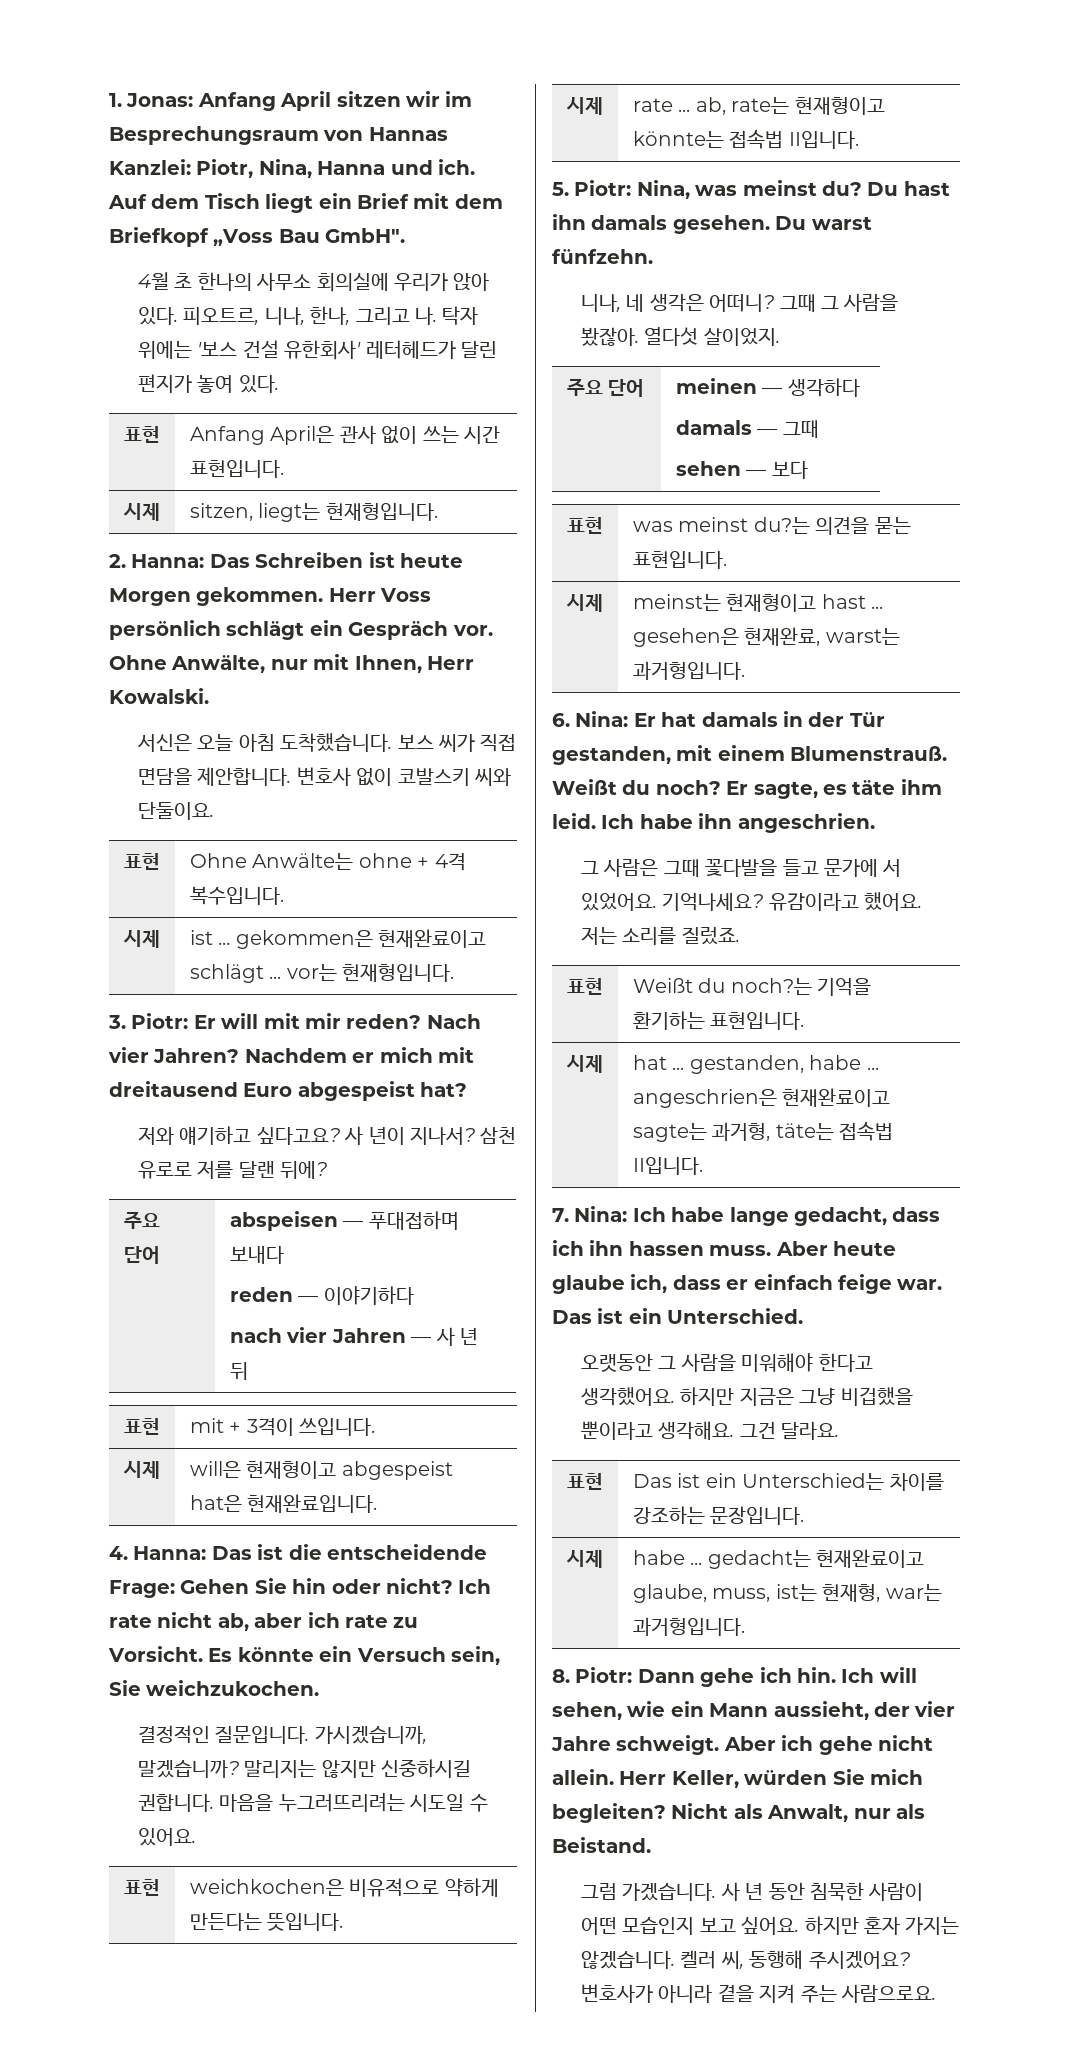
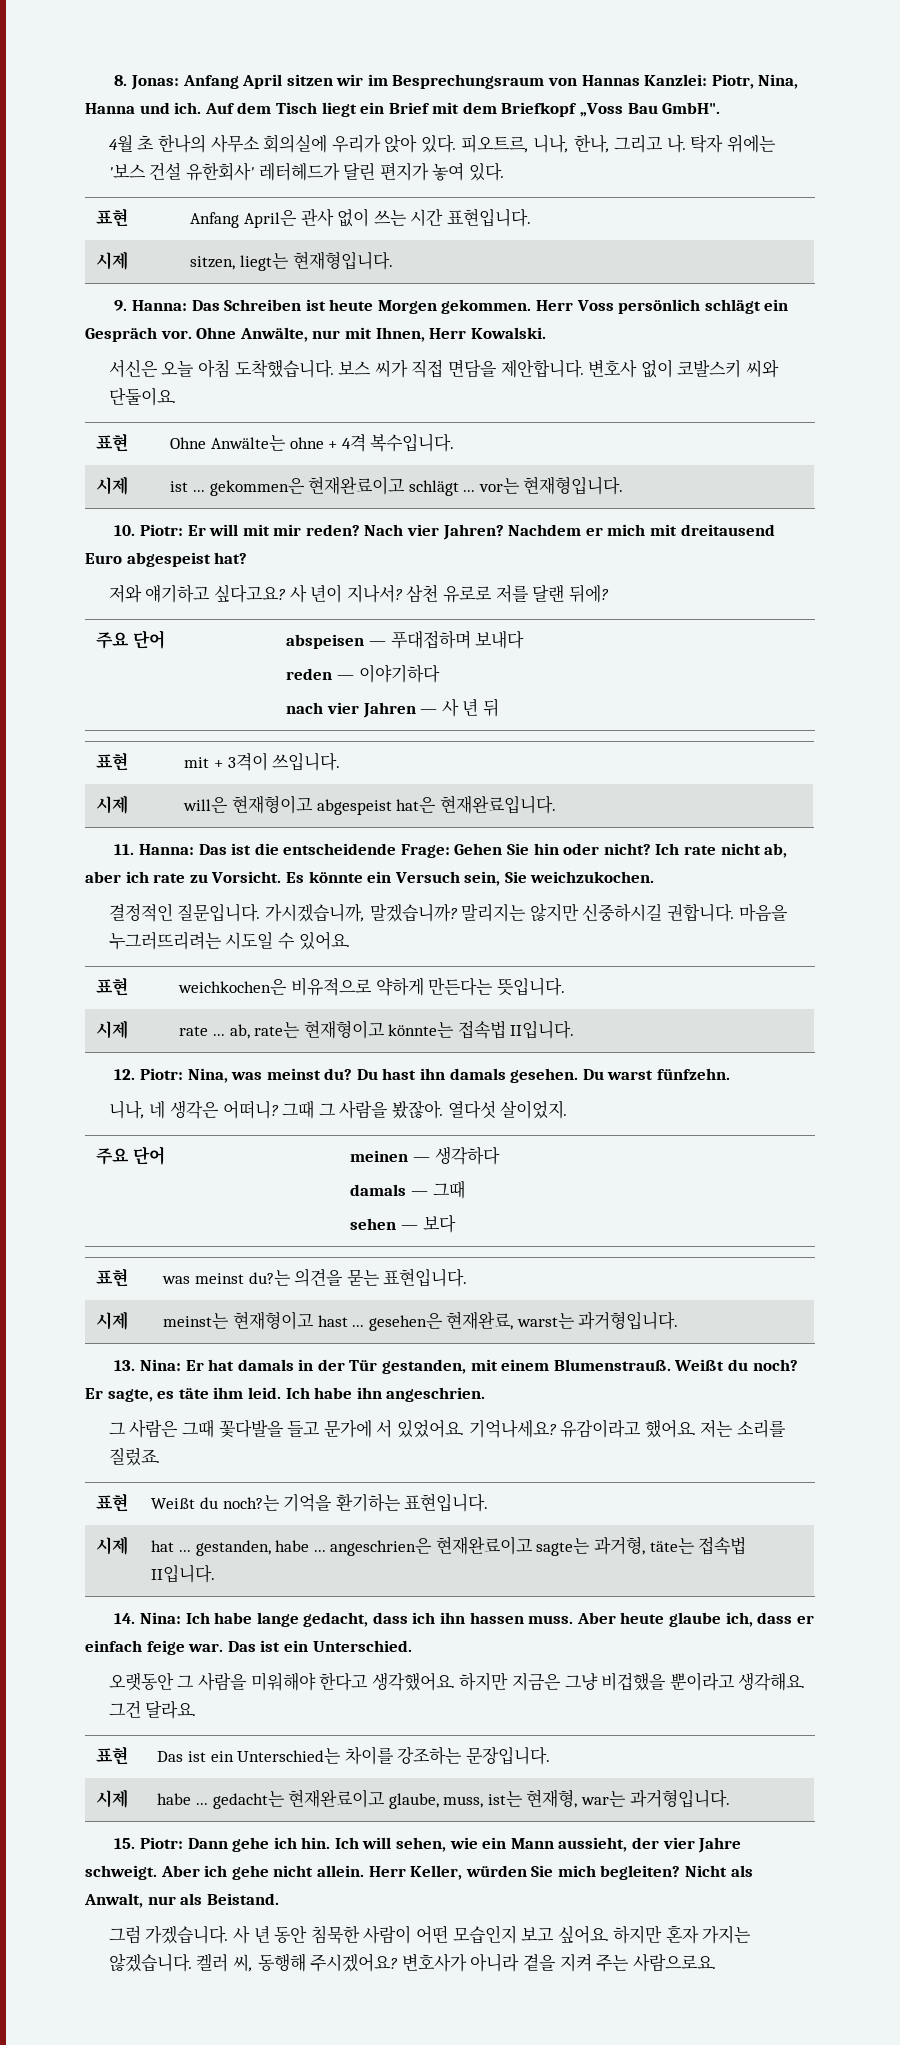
[109,93,122,107] 1. -> [114,75,128,86] 8.
[109,554,126,568] 2. -> [114,300,128,311] 9.
[108,1015,126,1029] 3. -> [114,525,136,536] 10.
[109,1546,128,1560] 4. -> [114,844,135,855] 11.
[552,182,569,196] 5. -> [114,1069,136,1080] 12.
[552,713,570,727] 6. -> [114,1360,136,1371] 13.
[552,1208,569,1222] 7. -> [114,1613,136,1624] 14.
[552,1669,570,1683] 8. -> [114,1838,136,1849] 15.

